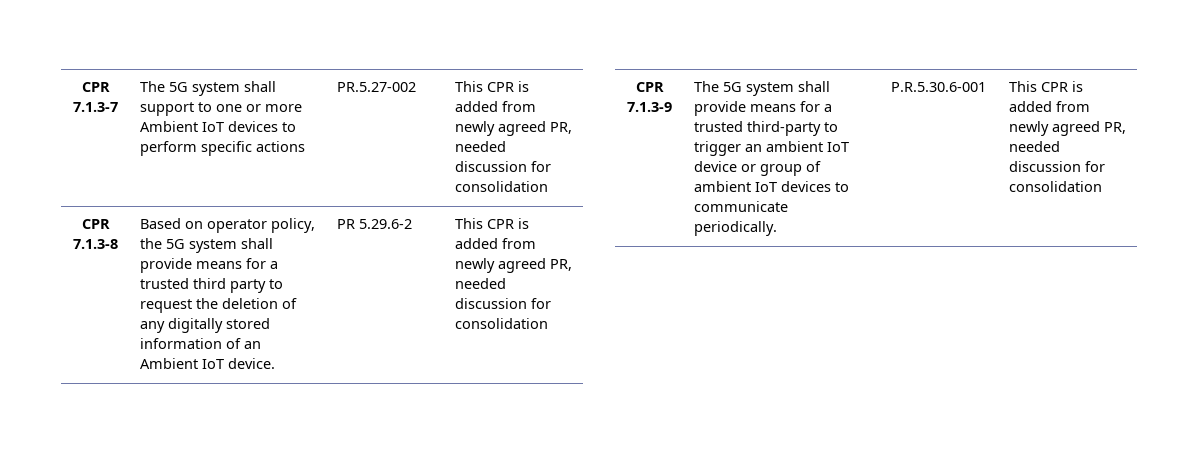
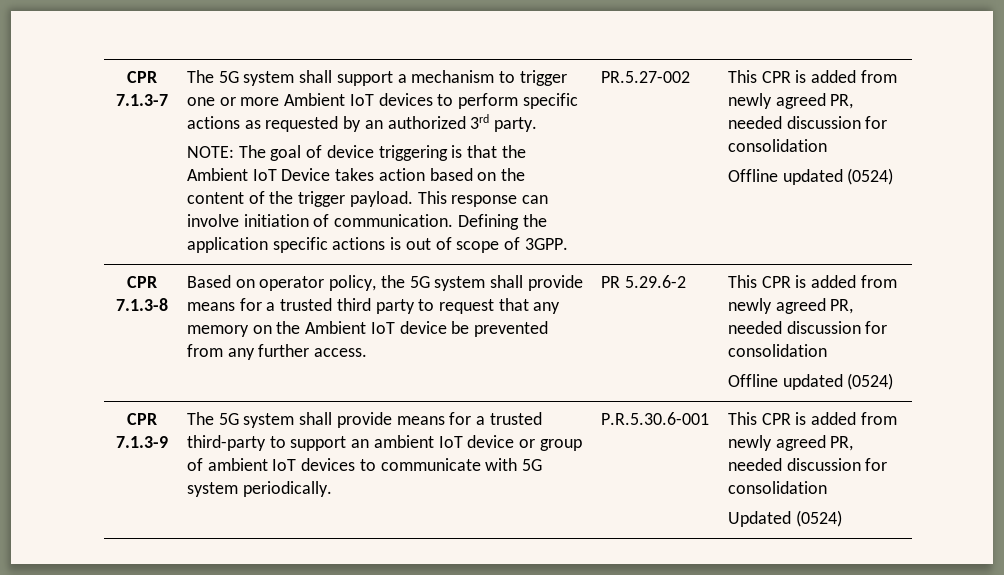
[197,102,212,112] to -> [397,70,567,86] a mechanism to trigger
(305, 146) none -> [244,114,538,132] [186,145,526,161] [186,168,526,181] [186,191,549,207] [186,214,547,230] [186,237,568,253] as requested by an authorized 3rd party. // NOTE: The goal of device triggering is that the Ambient IoT Device takes action based on the content of the trigger payload. This response can involve initiation of communication. Defining the application specific actions is out of scope of 3GPP.
(548, 186) none -> [727,168,894,185] // Offline updated (0524)
[195,298,297,309] [139,318,270,333] [139,338,261,349] [139,358,275,369] the deletion of any digitally stored information of an Ambient IoT device. -> [498,298,561,314] [186,321,549,337] [186,344,368,360] that any memory on the Ambient IoT device be prevented from any further access.
(548, 323) none -> [727,373,894,390] // Offline updated (0524)
[693,141,741,156] trigger -> [290,436,347,451] support
(788, 206) none -> [485,458,543,471] [186,482,238,497] with 5G system
(1102, 186) none -> [727,510,842,527] // Updated (0524)

